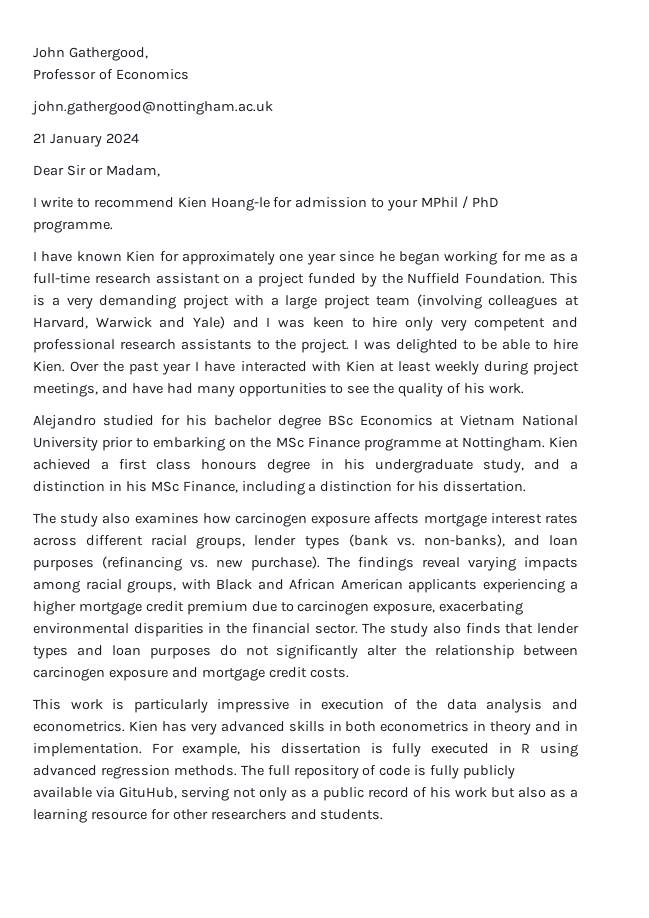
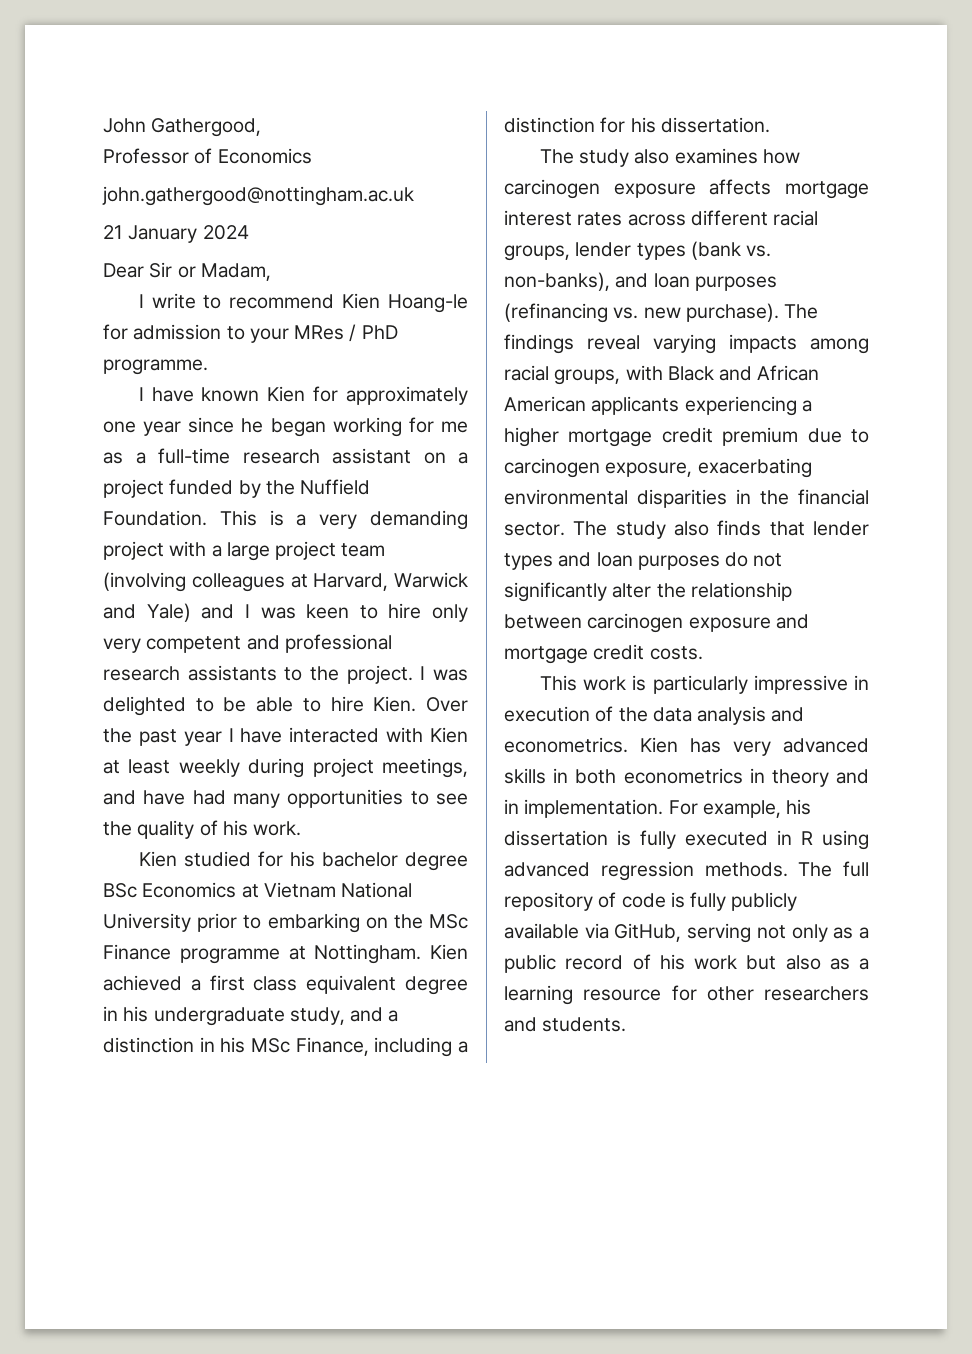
[421,197,459,207] MPhil -> [294,325,345,340] MRes
[33,415,96,429] Alejandro -> [138,851,177,867] Kien
[201,459,258,470] honours -> [306,975,397,994] equivalent
[119,787,177,799] GituHub, -> [614,923,682,942] GitHub,

